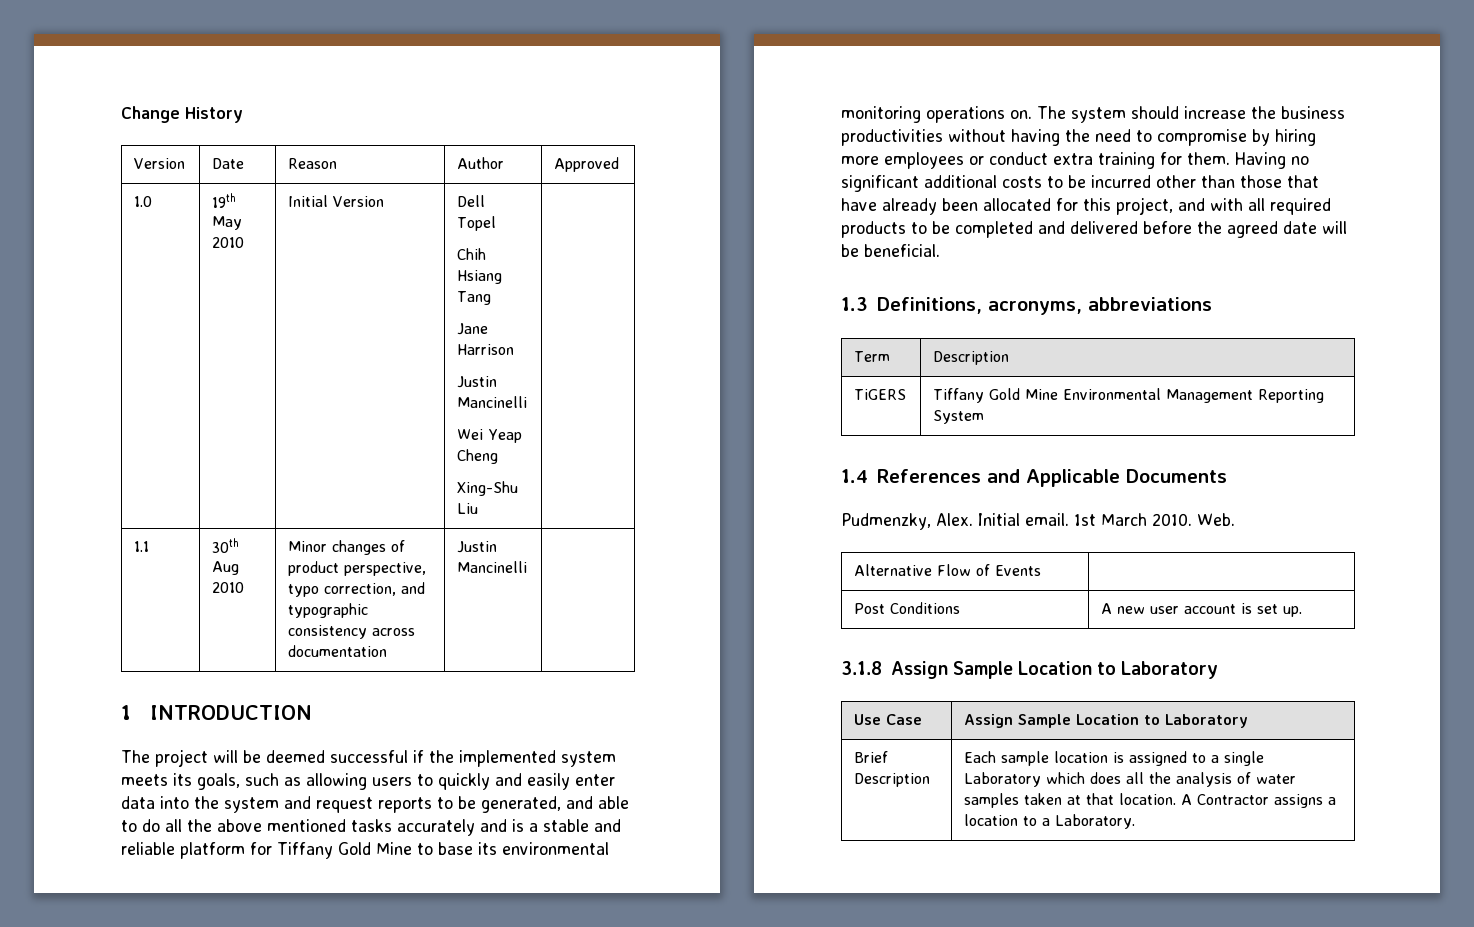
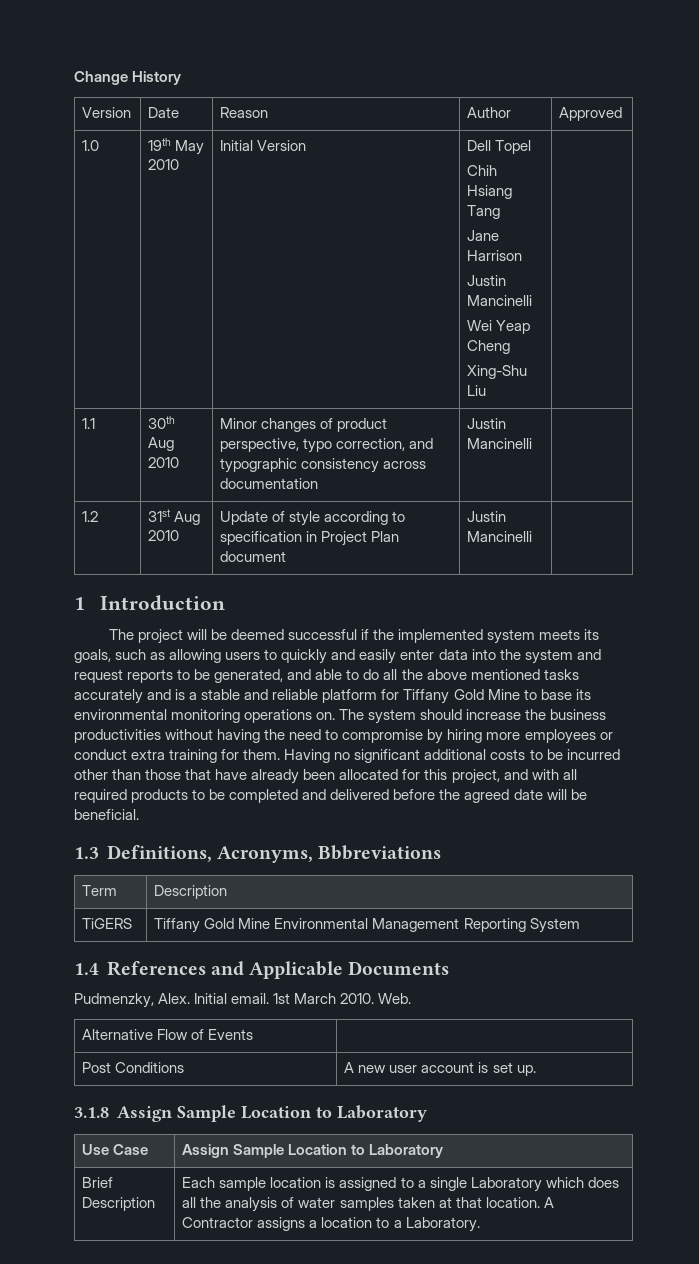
[121,705,312,720] // 1 INTRODUCTION -> [82,511,99,522] [148,509,201,525] [148,530,180,541] [220,511,406,526] [220,531,400,546] [220,551,287,562] [467,511,507,522] [467,531,533,542] [74,595,225,610] // 1.2 | 31st Aug 2010 | Update of style according to specification in Project Plan document | Justin Mancinelli | // 1 Introduction
[987,297,1212,315] acronyms, abbreviations -> [216,845,442,863] Acronyms, Bbbreviations

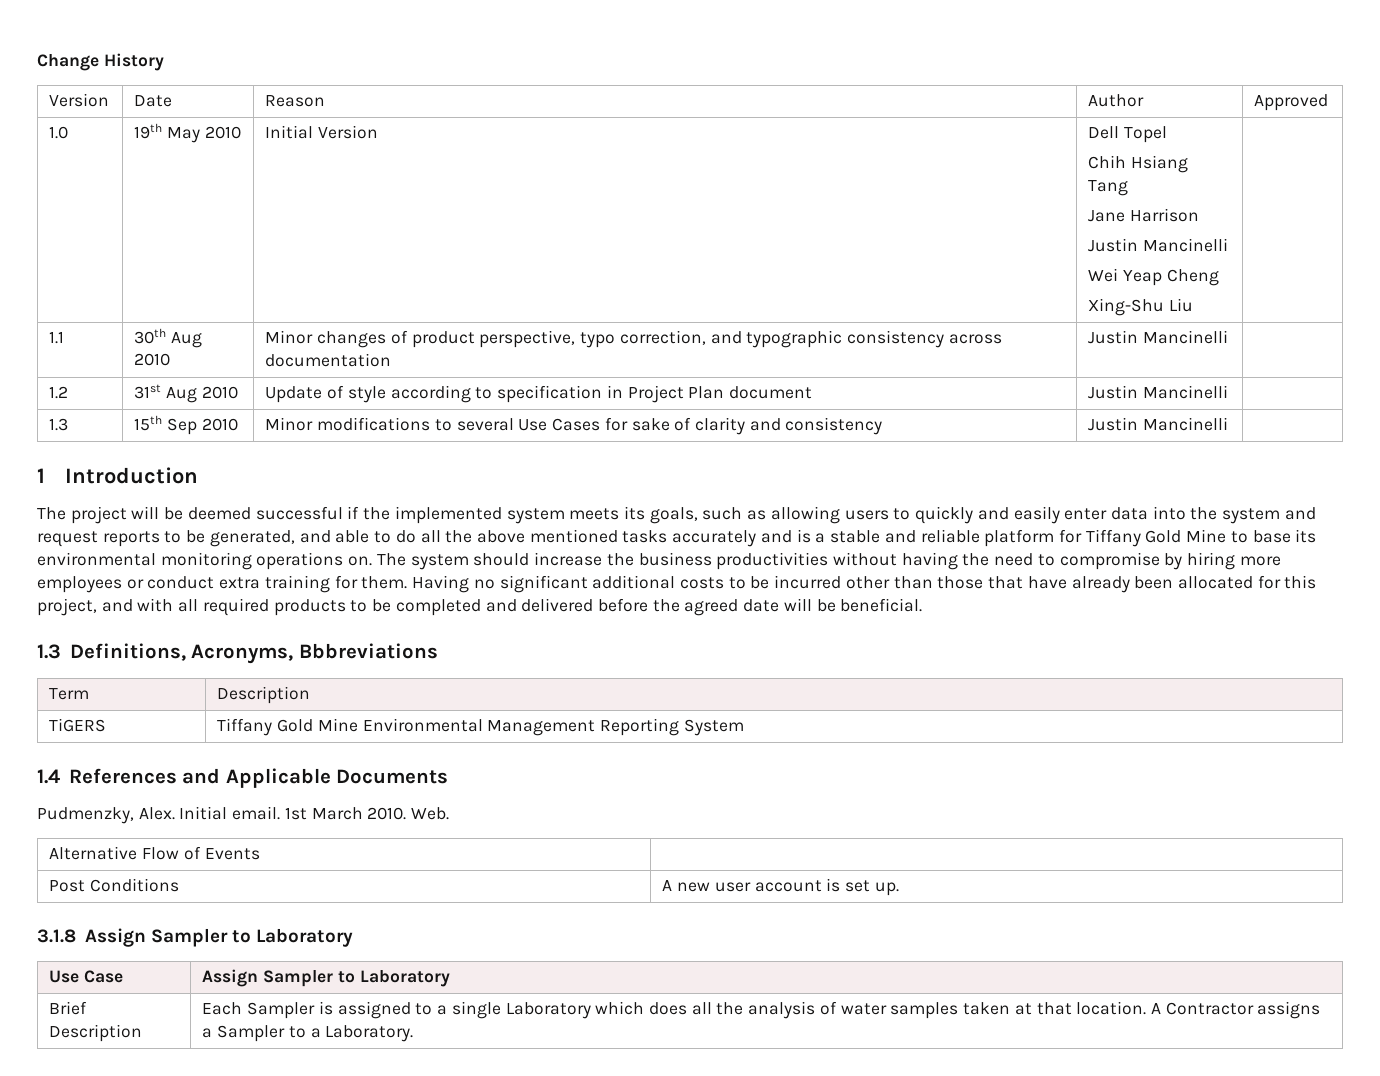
(533, 536) none -> [49,418,69,431] [134,415,238,435] [265,417,883,435] [1088,417,1229,431] // 1.3 | 15th Sep 2010 | Minor modifications to several Use Cases for sake of clarity and consistency | Justin Mancinelli |
[176,1105,311,1122] Sample Location -> [150,928,228,947] Sampler
[233,1144,348,1158] Sample Location -> [263,970,334,987] Sampler
[219,1177,322,1191] sample location -> [247,1002,316,1019] Sampler
[321,1217,373,1228] location -> [217,1025,286,1042] Sampler

